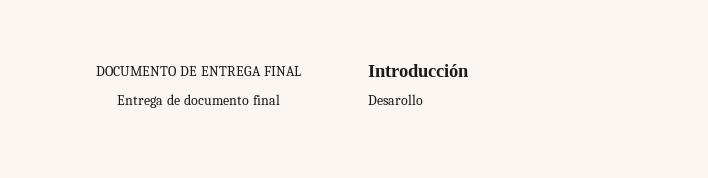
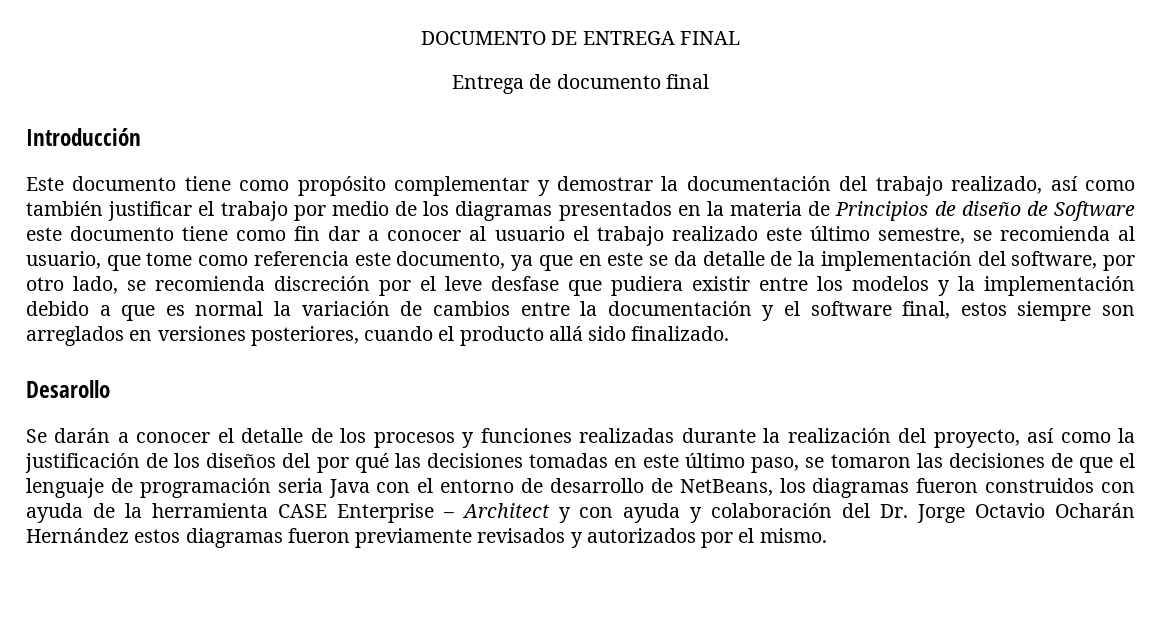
[368,94,423,105] Desarollo -> [26,176,1135,196] [26,201,1135,221] [26,226,1135,246] [26,251,1135,271] [26,276,1135,296] [26,301,1135,321] [26,326,730,346] [26,380,110,398] [26,428,1135,448] [25,453,1135,473] [26,478,1135,498] [26,503,1135,523] [26,528,827,548] Este documento tiene como propósito complementar y demostrar la documentación del trabajo realizado, así como también justificar el trabajo por medio de los diagramas presentados en la materia de Principios de diseño de Software este documento tiene como fin dar a conocer al usuario el trabajo realizado este último semestre, se recomienda al usuario, que tome como referencia este documento, ya que en este se da detalle de la implementación del software, por otro lado, se recomienda discreción por el leve desfase que pudiera existir entre los modelos y la implementación debido a que es normal la variación de cambios entre la documentación y el software final, estos siempre son arreglados en versiones posteriores, cuando el producto allá sido finalizado. // Desarollo // Se darán a conocer el detalle de los procesos y funciones realizadas durante la realización del proyecto, así como la justificación de los diseños del por qué las decisiones tomadas en este último paso, se tomaron las decisiones de que el lenguaje de programación seria Java con el entorno de desarrollo de NetBeans, los diagramas fueron construidos con ayuda de la herramienta CASE Enterprise – Architect y con ayuda y colaboración del Dr. Jorge Octavio Ocharán Hernández estos diagramas fueron previamente revisados y autorizados por el mismo.

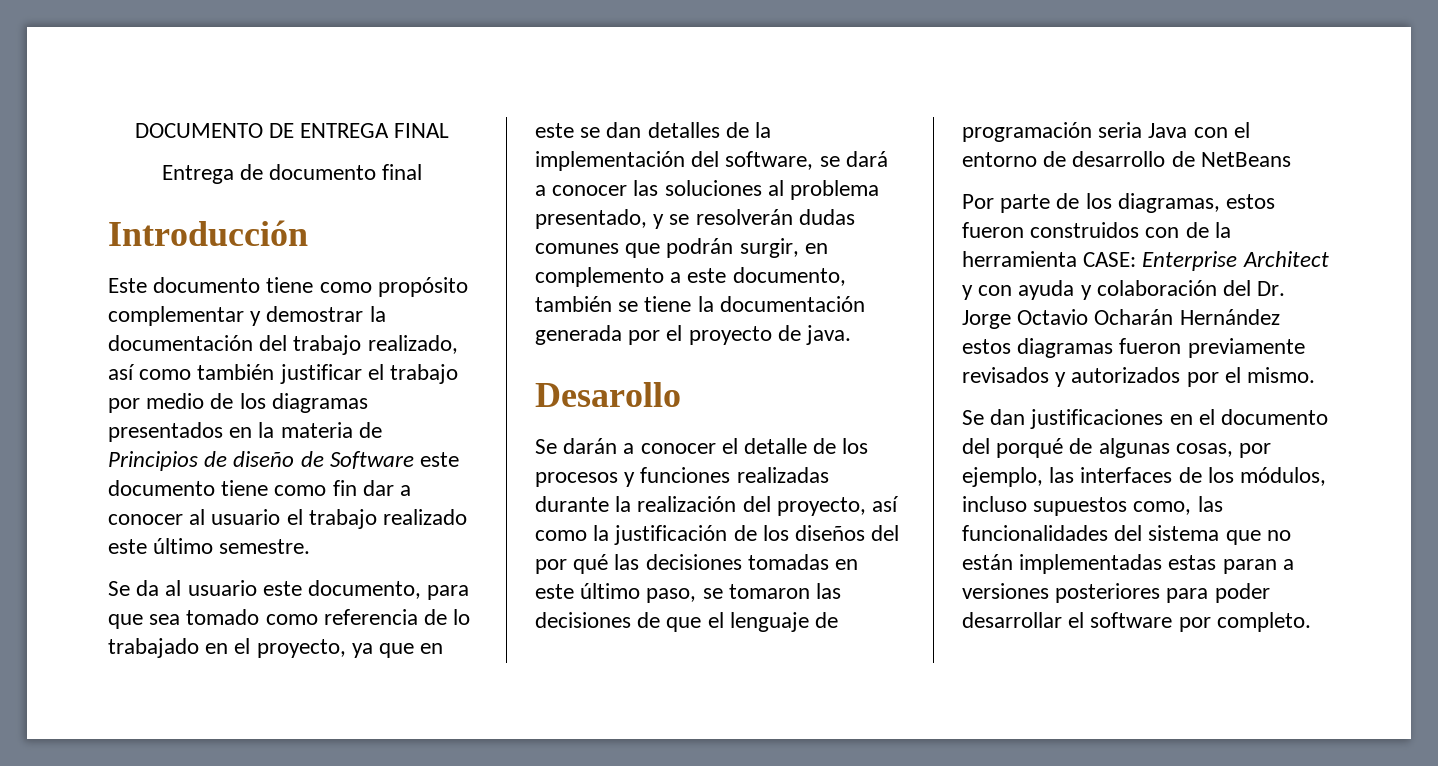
[877,226,1135,244] [26,251,506,271] semestre, se recomienda al usuario, que tome como referencia este documento, -> [219,539,311,554] [108,580,470,600] [108,609,471,629] [108,638,346,658] semestre. // Se da al usuario este documento, para que sea tomado como referencia de lo trabajado en el proyecto,
[673,251,765,266] da detalle -> [606,122,720,138] dan detalles
[1102,255,1135,271] [26,276,1135,296] [26,301,1135,321] [26,326,730,346] por otro lado, se recomienda discreción por el leve desfase que pudiera existir entre los modelos y la implementación debido a que es normal la variación de cambios entre la documentación y el software final, estos siempre son arreglados en versiones posteriores, cuando el producto allá sido finalizado. -> [819,151,888,167] [535,180,880,200] [535,209,855,229] [535,238,828,258] [535,267,846,287] [535,296,865,312] [535,325,852,345] se dará a conocer las soluciones al problema presentado, y se resolverán dudas comunes que podrán surgir, en complemento a este documento, también se tiene la documentación generada por el proyecto de java.
[679,478,910,498] NetBeans, los diagramas -> [1200,152,1291,167] [962,193,1276,213] NetBeans // Por parte de los diagramas, estos
[26,503,83,523] ayuda -> (1180, 232) none
[277,503,454,523] CASE Enterprise – -> [1083,251,1238,271] CASE: Enterprise
(827, 535) none -> [962,409,1329,429] [962,438,1272,458] [962,467,1327,487] [962,496,1223,516] [962,525,1291,545] [962,554,1294,574] [962,583,1270,603] [962,612,1311,632] // Se dan justificaciones en el documento del porqué de algunas cosas, por ejemplo, las interfaces de los módulos, incluso supuestos como, las funcionalidades del sistema que no están implementadas estas paran a versiones posteriores para poder desarrollar el software por completo.

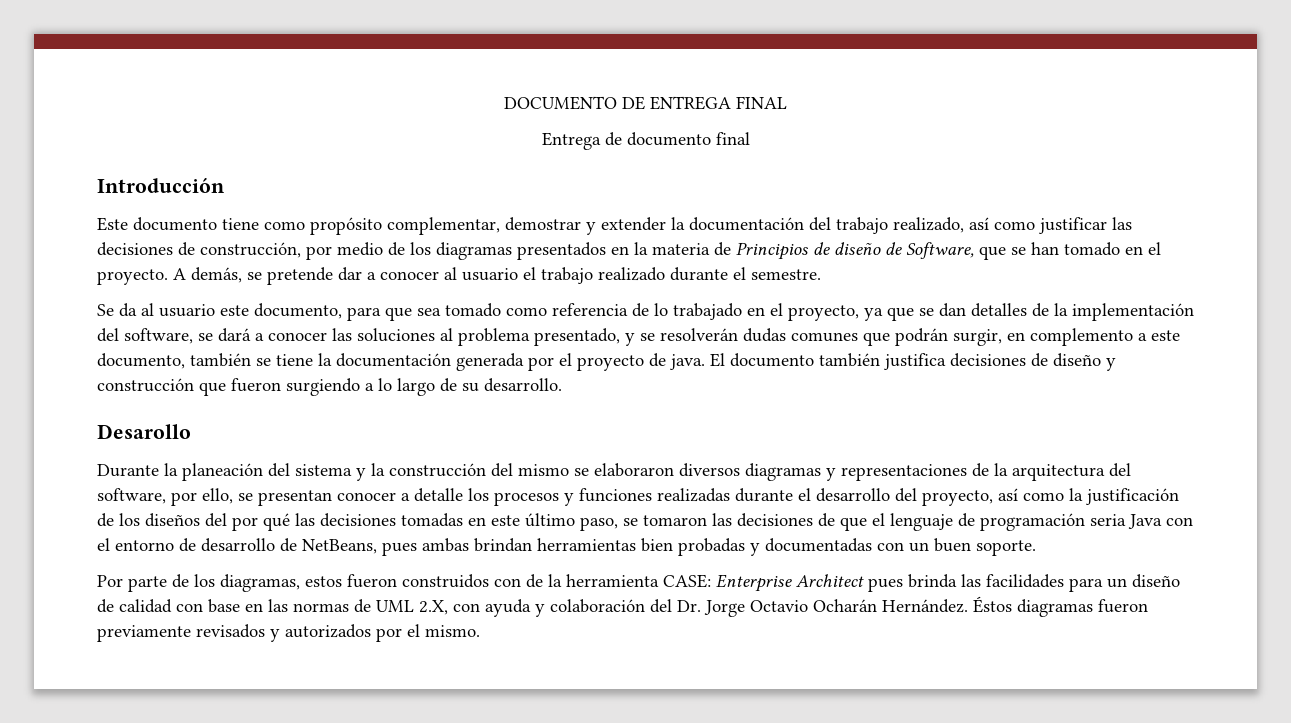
[108,306,364,326] complementar y demostrar -> [387,217,666,235] complementar, demostrar y extender
[197,364,459,384] también justificar el trabajo -> [1039,217,1132,234] [97,242,301,258] justificar las decisiones de construcción,
[329,451,460,469] [108,480,357,496] Software este documento tiene como fin -> [906,242,1161,260] [97,267,333,285] Software, que se han tomado en el proyecto. A demás, se pretende
[108,538,214,554] este último -> [670,267,746,281] durante el
[420,643,444,654] [535,123,574,138] en este -> (914, 314) none
[535,382,681,407] [535,438,837,454] // Desarollo // Se darán a conocer el detalle de -> [710,353,1116,371] [97,378,562,396] [97,424,191,439] [97,463,1131,481] [97,488,463,506] El documento también justifica decisiones de diseño y construcción que fueron surgiendo a lo largo de su desarrollo. // Desarollo // Durante la planeación del sistema y la construcción del mismo se elaboraron diversos diagramas y representaciones de la arquitectura del software, por ello, se presentan conocer a detalle
[615,496,737,512] la realización -> [798,488,890,502] el desarrollo
[1200,152,1291,167] NetBeans -> [302,538,1036,556] NetBeans, pues ambas brindan herramientas bien probadas y documentadas con un buen soporte.
[962,285,973,300] y -> [868,574,1180,592] [97,599,448,615] pues brinda las facilidades para un diseño de calidad con base en las normas de UML 2.X,
[1179,309,1280,325] [962,339,1011,354] Hernández estos -> [882,596,1012,613] Hernández. Éstos
[962,409,1329,429] [962,438,1272,458] [962,467,1327,487] [962,496,1223,516] [962,525,1291,545] [962,554,1294,574] [962,583,1270,603] [962,612,1311,632] // Se dan justificaciones en el documento del porqué de algunas cosas, por ejemplo, las interfaces de los módulos, incluso supuestos como, las funcionalidades del sistema que no están implementadas estas paran a versiones posteriores para poder desarrollar el software por completo. -> (480, 631) none

